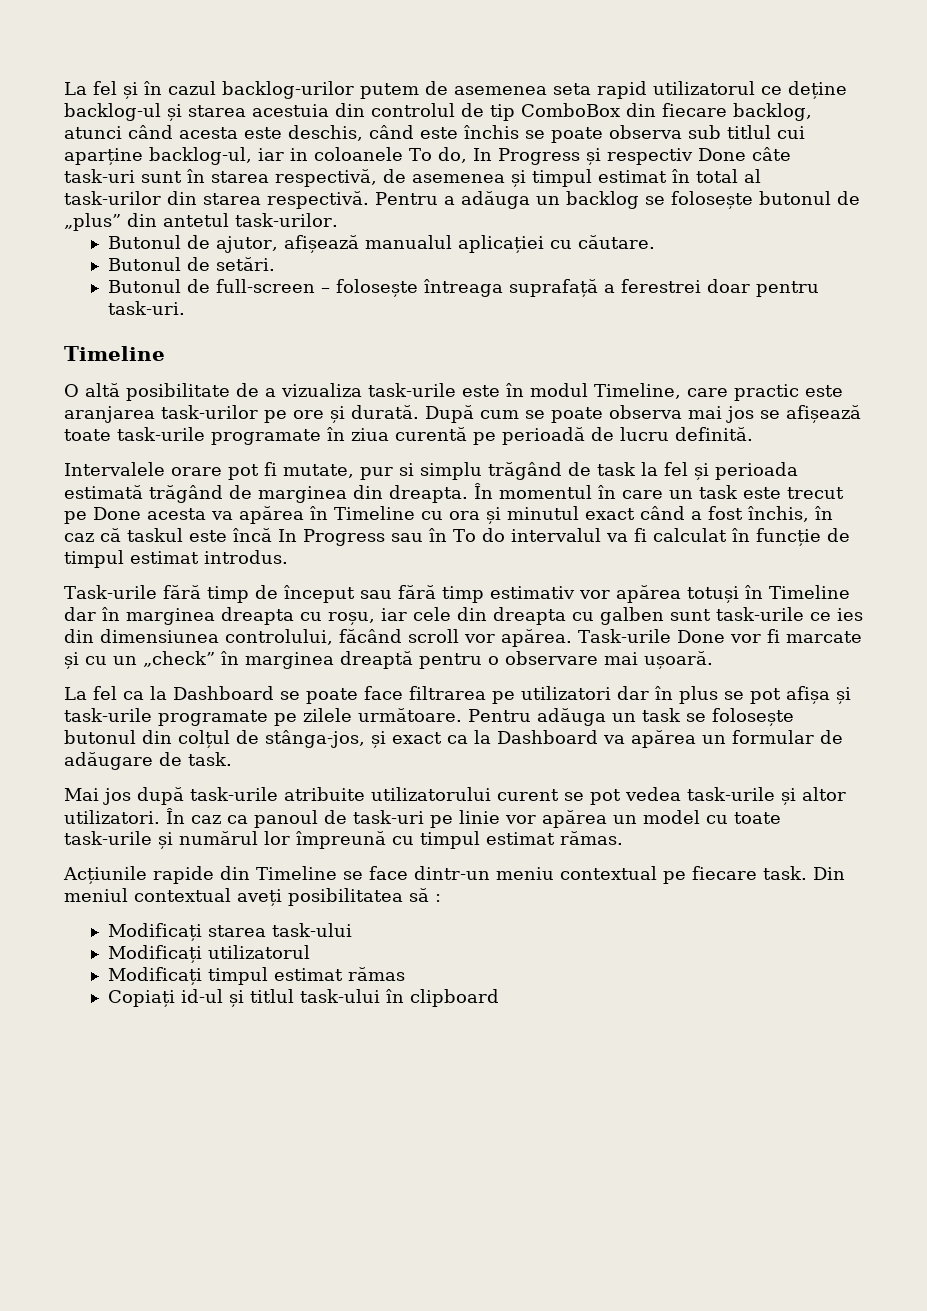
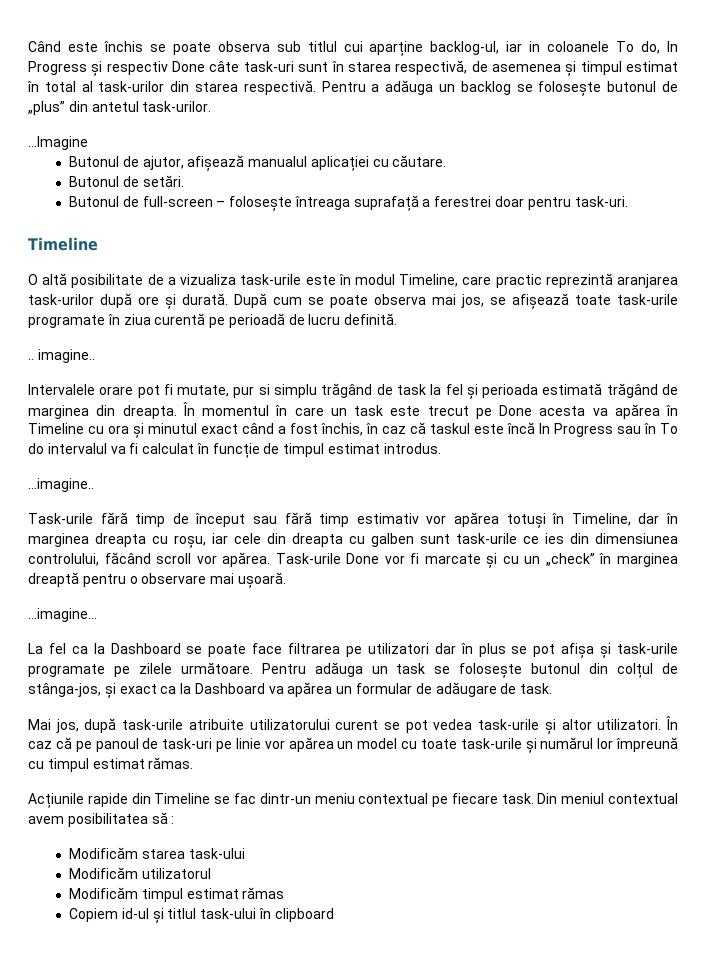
[64,81,847,100] [64,103,812,122] [64,125,414,141] La fel și în cazul backlog-urilor putem de asemenea seta rapid utilizatorul ce deține backlog-ul și starea acestuia din controlul de tip ComboBox din fiecare backlog, atunci când acesta este deschis, când -> [28,41,61,52] Când
(338, 220) none -> [28,136,88,150] // ...Imagine
[805,385,843,397] este -> [545,273,613,288] reprezintă
[264,410,287,423] pe -> [100,293,132,308] după
[726,406,754,423] jos -> [461,294,484,308] jos,
(753, 434) none -> [28,349,95,363] // .. imagine..
(288, 557) none -> [28,478,94,492] // ...imagine..
[768,585,850,599] Timeline -> [571,513,631,526] Timeline,
(713, 660) none -> [28,608,97,622] // ...imagine...
[103,788,131,805] jos -> [55,719,79,733] jos,
[227,815,248,824] ca -> [55,737,92,752] că pe
[369,866,408,880] face -> [233,793,256,804] fac
[237,889,282,907] aveți -> [28,816,64,824] avem
[107,923,202,942] Modificați -> [68,847,138,859] Modificăm
[107,945,202,964] Modificați -> [68,867,138,879] Modificăm
[107,967,202,986] Modificați -> [68,887,138,899] Modificăm
[107,990,175,1008] Copiați -> [68,908,118,922] Copiem

